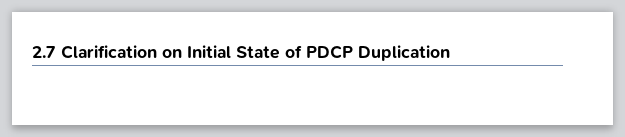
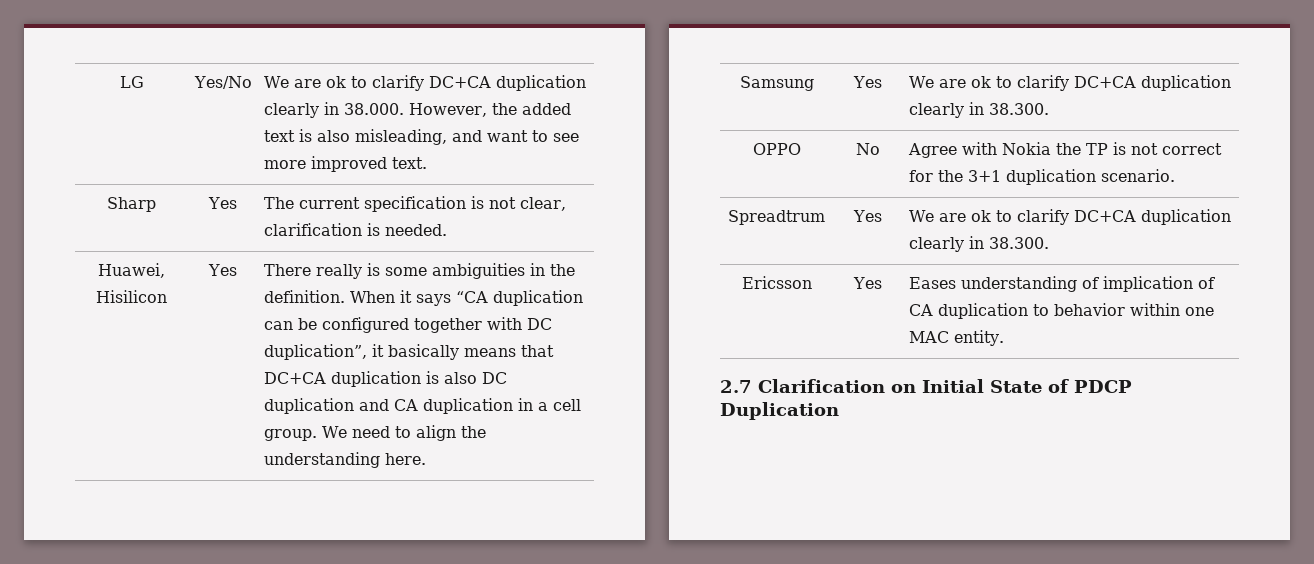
(32, 52) none -> [119,76,144,88] [193,76,252,89] [264,75,587,91] [264,102,572,118] [264,129,580,145] [264,156,428,172] [107,197,156,212] [208,197,238,209] [264,196,567,212] [264,223,448,236] [98,263,165,278] [96,290,167,303] [208,264,238,276] [264,263,576,279] [264,290,584,306] [264,317,553,333] [264,344,555,360] [264,371,508,387] [264,398,582,414] [264,425,487,441] [264,452,427,468] [739,76,814,91] [853,76,883,88] [909,75,1232,91] [909,102,1050,118] [752,143,801,155] [856,143,880,155] [908,142,1223,158] [909,169,1176,185] [728,210,825,225] [853,210,883,222] [909,209,1232,225] [909,236,1050,252] [741,276,812,289] [853,277,883,289] [909,276,1216,292] [909,303,1215,319] [909,330,1005,346] LG | Yes/No | We are ok to clarify DC+CA duplication clearly in 38.000. However, the added text is also misleading, and want to see more improved text. // Sharp | Yes | The current specification is not clear, clarification is needed. // Huawei, Hisilicon | Yes | There really is some ambiguities in the definition. When it says “CA duplication can be configured together with DC duplication”, it basically means that DC+CA duplication is also DC duplication and CA duplication in a cell group. We need to align the understanding here. // Samsung | Yes | We are ok to clarify DC+CA duplication clearly in 38.300. // OPPO | No | Agree with Nokia the TP is not correct for the 3+1 duplication scenario. // Spreadtrum | Yes | We are ok to clarify DC+CA duplication clearly in 38.300. // Ericsson | Yes | Eases understanding of implication of CA duplication to behavior within one MAC entity. //

